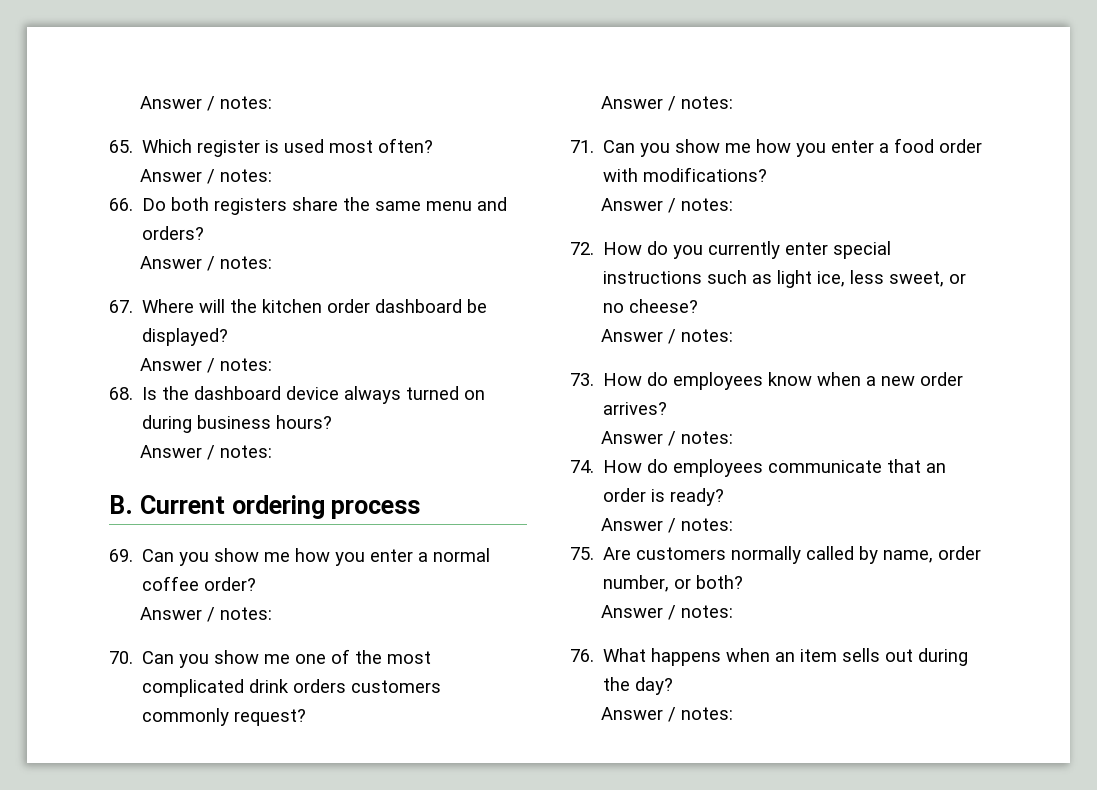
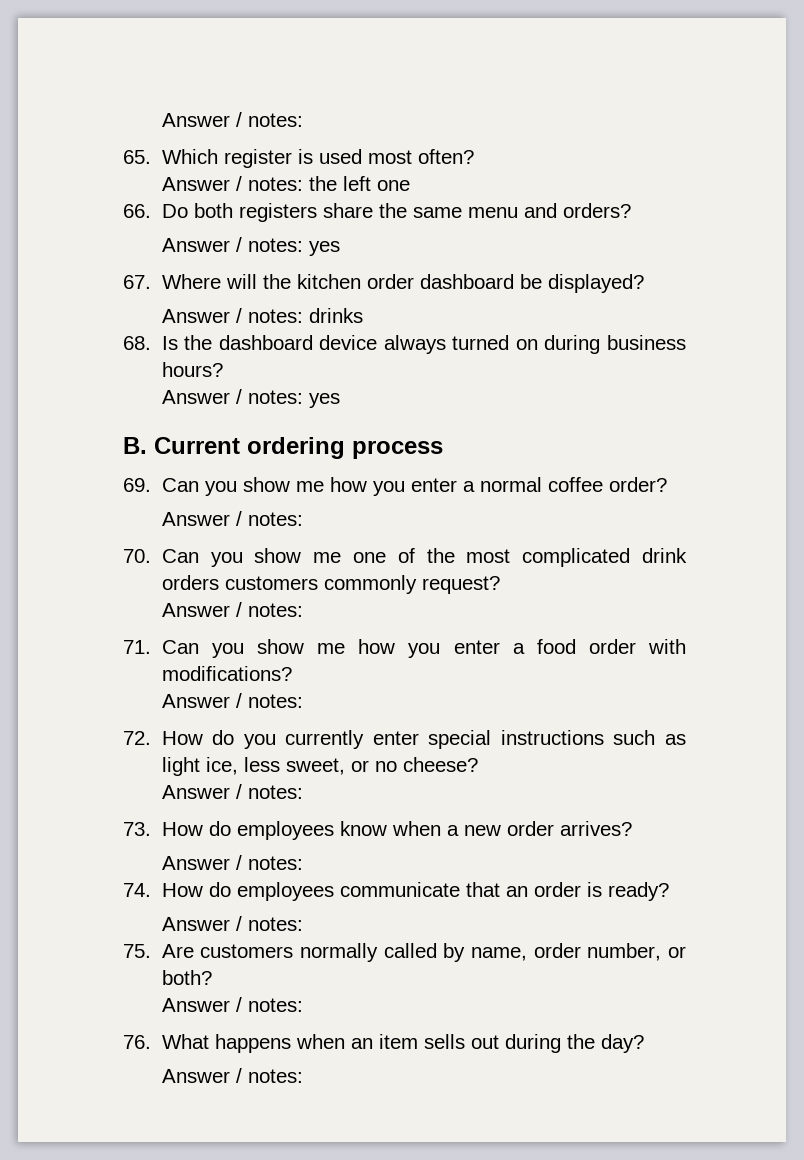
(272, 175) none -> [308,176,410,191] the left one
(272, 262) none -> [308,241,340,256] yes
(272, 364) none -> [308,308,363,323] drinks
(272, 451) none -> [308,393,340,408] yes

